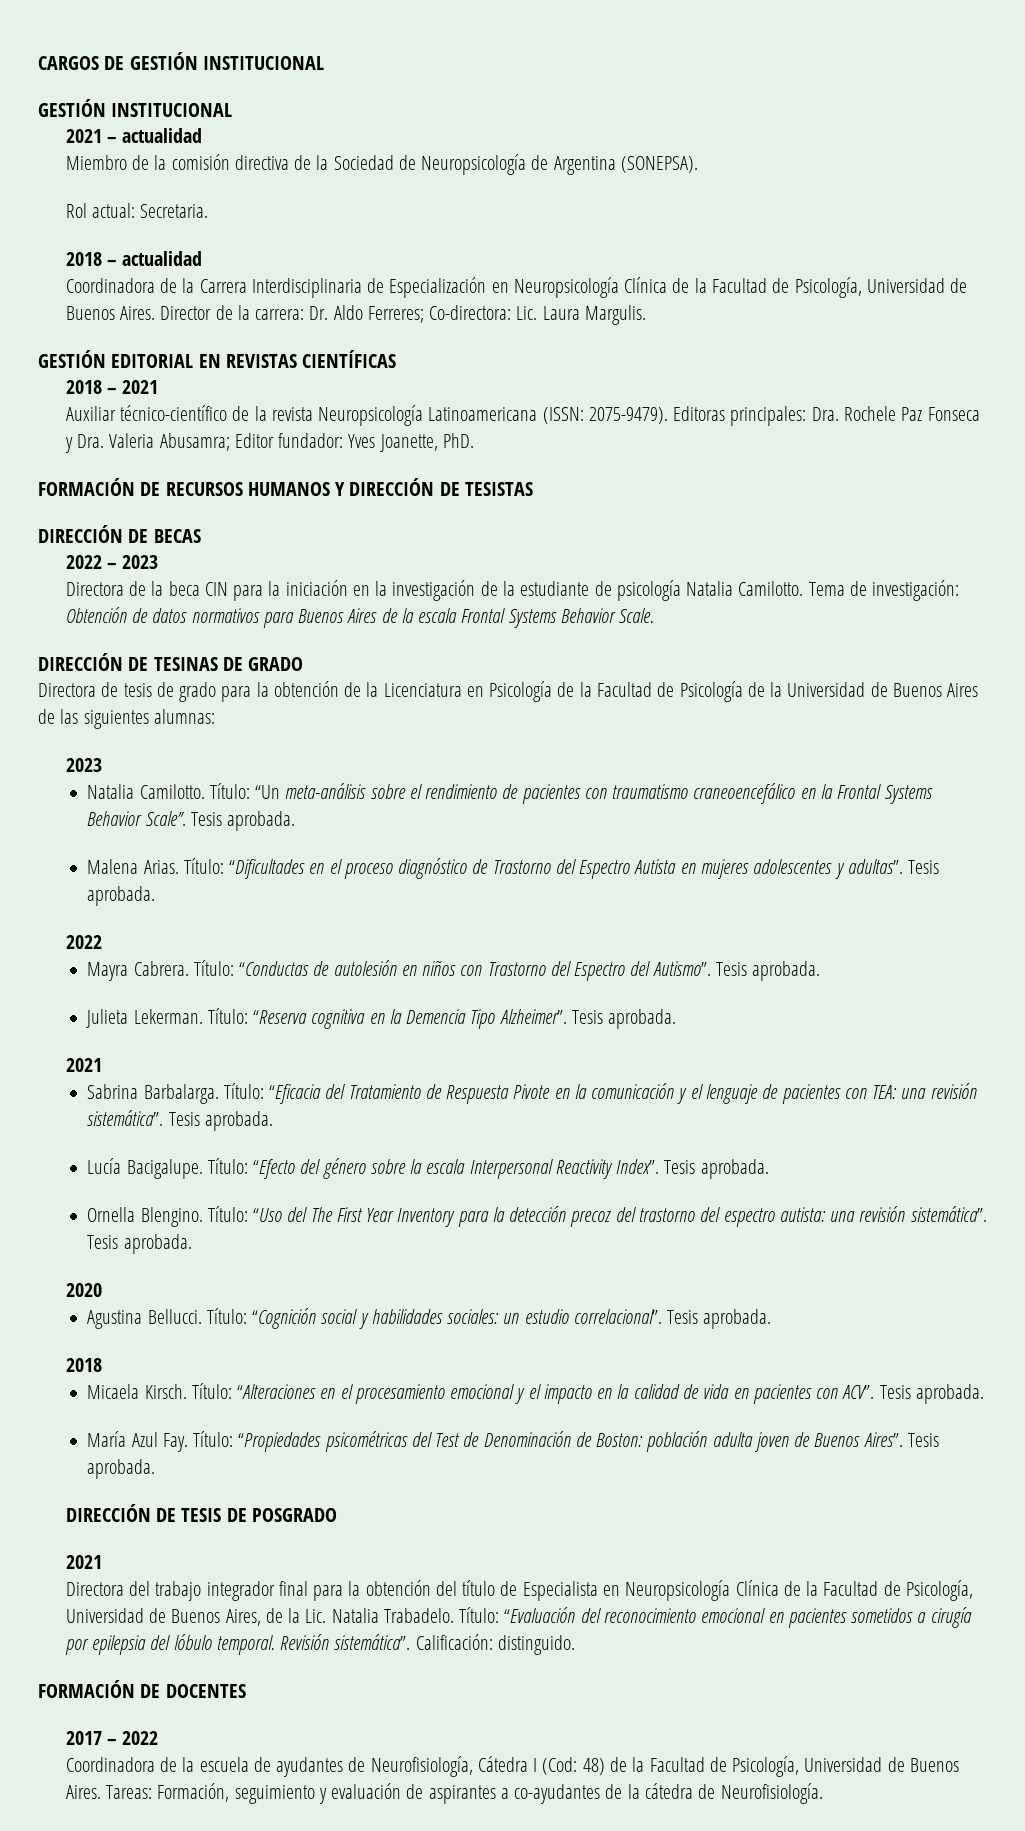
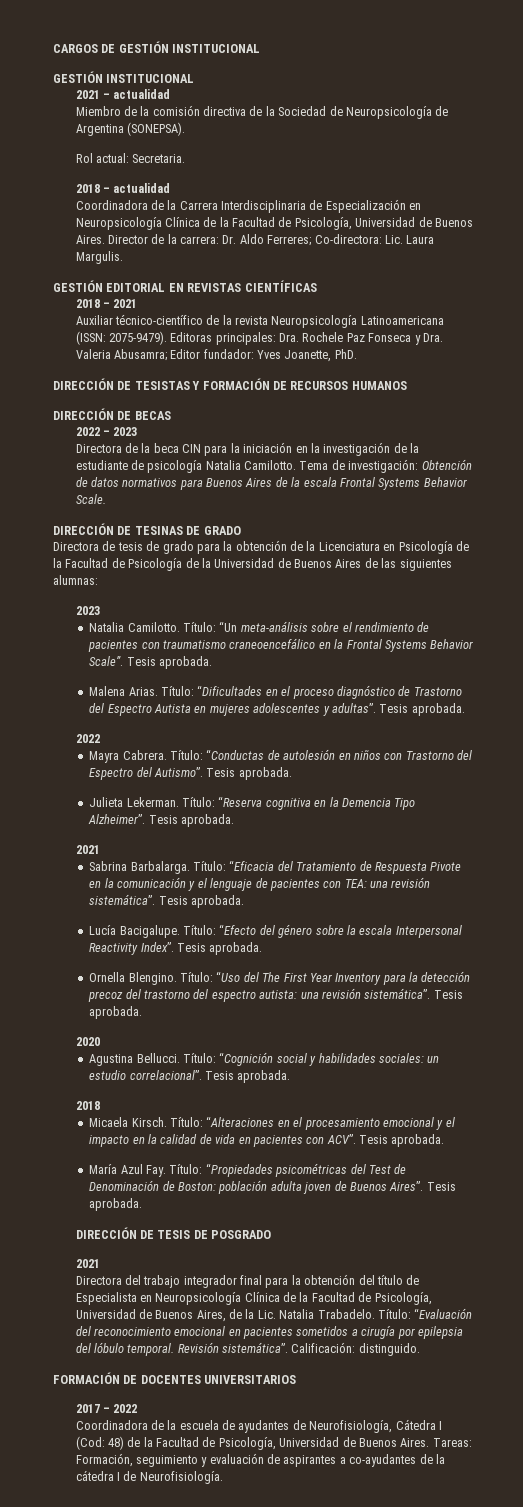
(474, 440) none -> [53,378,201,390] DIRECCIÓN DE TESISTAS Y
[335,478,533,496] Y DIRECCIÓN DE TESISTAS -> (407, 385) none
(246, 1691) none -> [204,1375,297,1384] UNIVERSITARIOS
(693, 1791) none -> [116,1472,120,1481] I

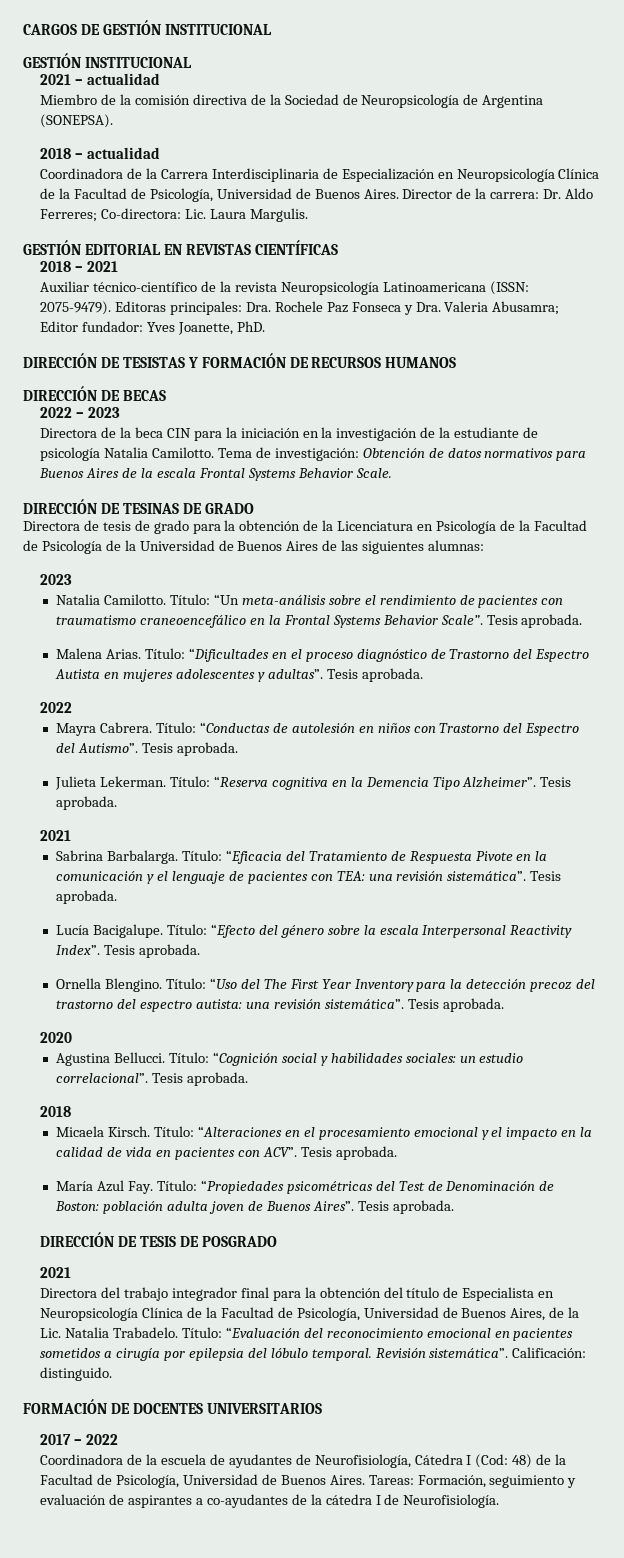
[75,153,186,163] // Rol actual: Secretaria. -> (114, 121) none

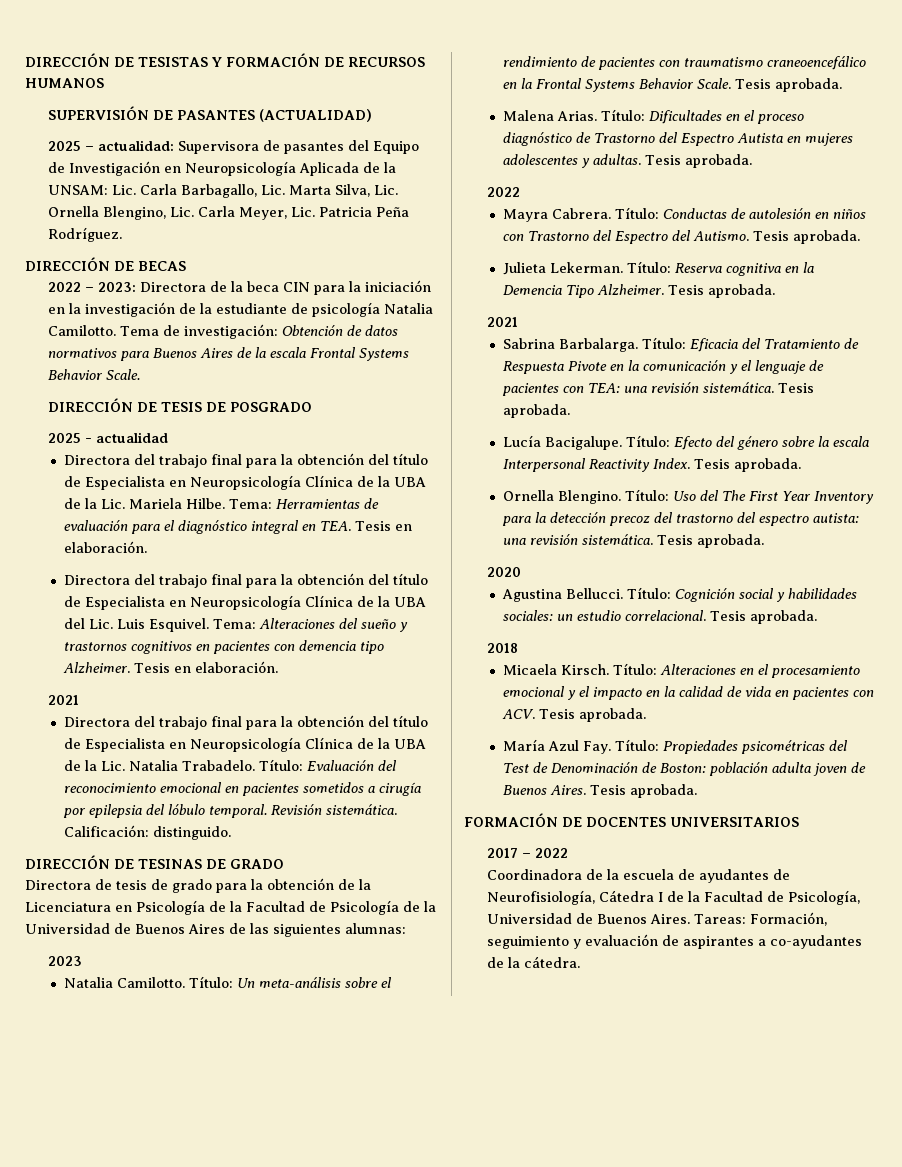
[23,20,272,35] [23,53,192,68] [40,73,161,85] [40,94,544,108] [40,114,114,128] [40,147,161,159] [40,168,600,182] [40,188,594,202] [40,208,308,222] [23,240,338,255] [40,261,119,272] [40,281,529,295] [40,301,560,315] [40,321,265,335] CARGOS DE GESTIÓN INSTITUCIONAL // GESTIÓN INSTITUCIONAL // 2021 – actualidad // Miembro de la comisión directiva de la Sociedad de Neuropsicología de Argentina (SONEPSA). // 2018 – actualidad // Coordinadora de la Carrera Interdisciplinaria de Especialización en Neuropsicología Clínica de la Facultad de Psicología, Universidad de Buenos Aires. Director de la carrera: Dr. Aldo Ferreres; Co-directora: Lic. Laura Margulis. // GESTIÓN EDITORIAL EN REVISTAS CIENTÍFICAS // 2018 – 2021 // Auxiliar técnico-científico de la revista Neuropsicología Latinoamericana (ISSN: 2075-9479). Editoras principales: Dra. Rochele Paz Fonseca y Dra. Valeria Abusamra; Editor fundador: Yves Joanette, PhD. // -> (25, 60) none
(457, 362) none -> [48,106,373,122] [48,140,420,154] [48,161,397,176] [48,184,399,198] [48,206,410,220] [48,227,123,242] // SUPERVISIÓN DE PASANTES (ACTUALIDAD) // 2025 – actualidad: Supervisora de pasantes del Equipo de Investigación en Neuropsicología Aplicada de la UNSAM: Lic. Carla Barbagallo, Lic. Marta Silva, Lic. Ornella Blengino, Lic. Carla Meyer, Lic. Patricia Peña Rodríguez.
[88,407,121,418] 2023 // -> [98,282,137,292] 2023:
(392, 473) none -> [48,398,313,412] [48,432,169,443] [64,453,429,468] [64,475,427,490] [64,498,380,509] [64,520,413,534] [64,541,148,553] [64,573,429,588] [64,595,427,610] [64,618,409,632] [64,640,385,654] [63,661,279,673] [48,695,80,705] [64,715,429,730] [64,737,427,752] [64,759,398,771] [64,782,422,796] [63,804,398,818] [64,825,232,840] // DIRECCIÓN DE TESIS DE POSGRADO // 2025 - actualidad // Directora del trabajo final para la obtención del título de Especialista en Neuropsicología Clínica de la UBA de la Lic. Mariela Hilbe. Tema: Herramientas de evaluación para el diagnóstico integral en TEA. Tesis en elaboración. // Directora del trabajo final para la obtención del título de Especialista en Neuropsicología Clínica de la UBA del Lic. Luis Esquivel. Tema: Alteraciones del sueño y trastornos cognitivos en pacientes con demencia tipo Alzheimer. Tesis en elaboración. // 2021 // Directora del trabajo final para la obtención del título de Especialista en Neuropsicología Clínica de la UBA de la Lic. Natalia Trabadelo. Título: Evaluación del reconocimiento emocional en pacientes sometidos a cirugía por epilepsia del lóbulo temporal. Revisión sistemática. Calificación: distinguido.
[213,594,239,605] “Un -> [237,978,256,988] Un
[440,615,483,625] Scale”. -> [697,78,732,89] Scale.
[188,648,269,662] “Dificultades -> [649,110,723,124] Dificultades
[267,669,323,679] adultas”. -> [593,154,642,165] adultas.
[199,722,270,733] “Conductas -> [663,208,728,219] Conductas
[78,743,139,753] Autismo”. -> [693,231,750,241] Autismo.
[213,776,268,787] “Reserva -> [675,263,723,273] Reserva
[462,777,537,788] Alzheimer”. -> [597,284,665,295] Alzheimer.
[225,850,282,864] “Eficacia -> [690,338,739,352] Eficacia
[447,871,527,881] sistemática”. -> [703,382,775,393] sistemática.
[210,924,255,938] “Efecto -> [674,436,713,450] Efecto
[56,945,101,955] Index”. -> [653,458,691,469] Index.
[209,978,237,989] “Uso -> [673,491,697,501] Uso
[324,999,404,1009] sistemática”. -> [582,534,654,545] sistemática.
[212,1052,278,1066] “Cognición -> [675,588,736,602] Cognición
[56,1073,149,1083] correlacional”. -> [625,610,707,621] correlacional.
[197,1126,282,1137] “Alteraciones -> [660,664,737,675] Alteraciones
[262,1147,297,1158] ACV”. -> [502,709,536,719] ACV.
[200,1180,284,1194] “Propiedades -> [663,740,739,754] Propiedades
[312,1200,454,1214] [40,1232,277,1247] [40,1267,72,1278] [40,1287,555,1301] [40,1307,580,1321] [40,1327,574,1341] [40,1347,587,1361] [40,1367,113,1381] Aires”. Tesis aprobada. // DIRECCIÓN DE TESIS DE POSGRADO // 2021 // Directora del trabajo integrador final para la obtención del título de Especialista en Neuropsicología Clínica de la Facultad de Psicología, Universidad de Buenos Aires, de la Lic. Natalia Trabadelo. Título: “Evaluación del reconocimiento emocional en pacientes sometidos a cirugía por epilepsia del lóbulo temporal. Revisión sistemática”. Calificación: distinguido. -> [550,784,698,798] Aires. Tesis aprobada.
[475,1454,533,1468] (Cod: 48) -> (664, 897) none
[325,1494,500,1508] cátedra I de Neurofisiología. -> [524,956,581,968] cátedra.

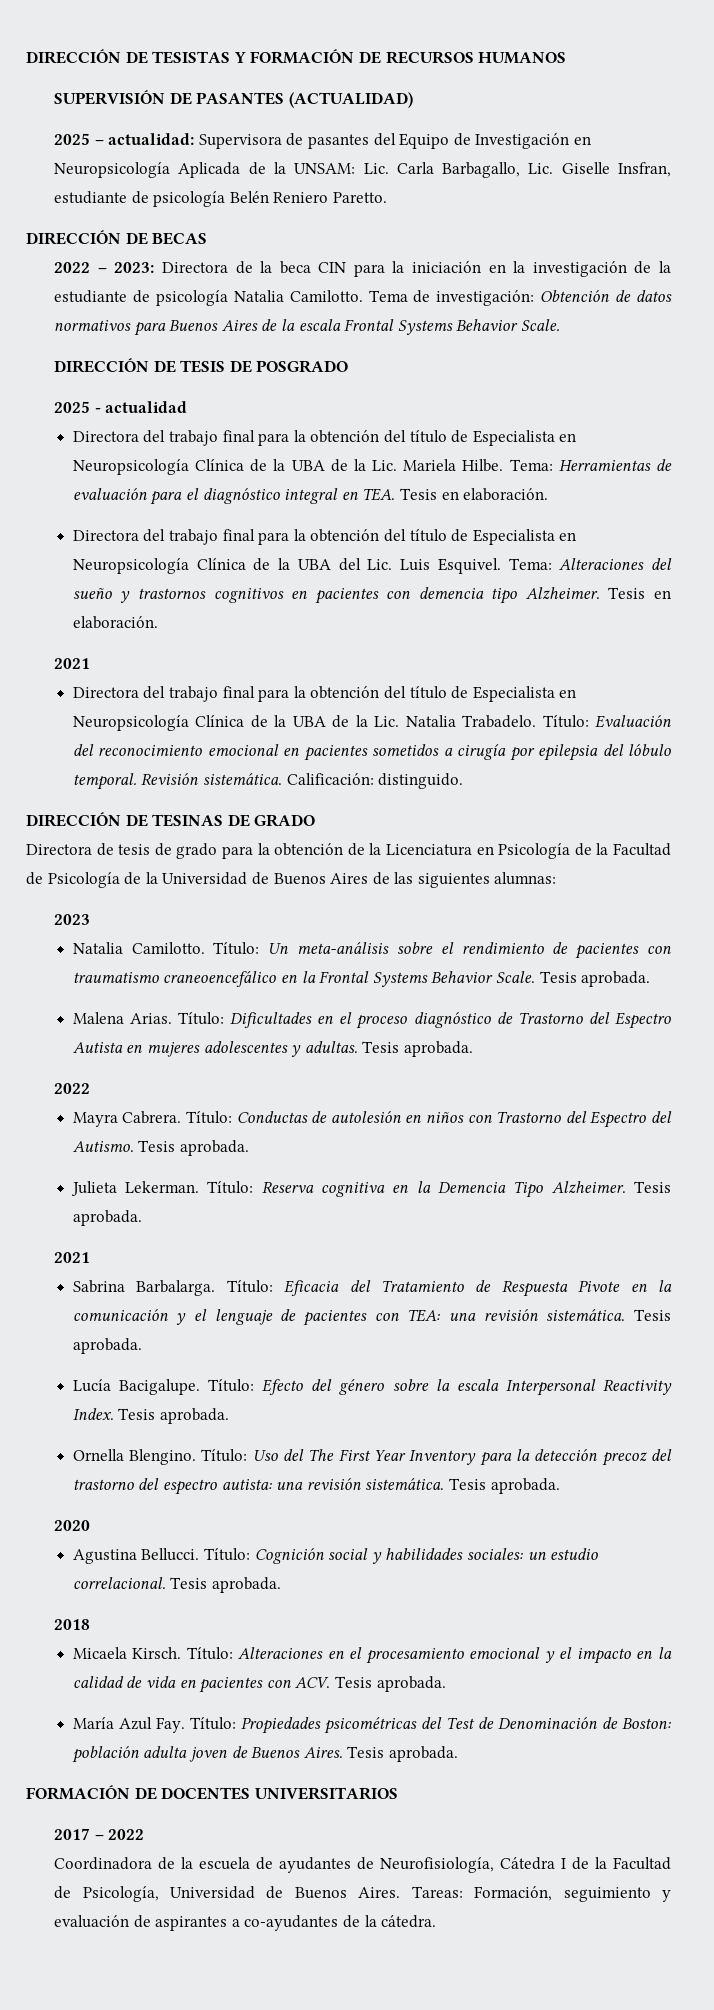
[289,184,399,197] [48,206,410,220] [48,227,123,242] Marta Silva, Lic. Ornella Blengino, Lic. Carla Meyer, Lic. Patricia Peña Rodríguez. -> [561,162,672,177] [54,191,388,207] Giselle Insfran, estudiante de psicología Belén Reniero Paretto.

